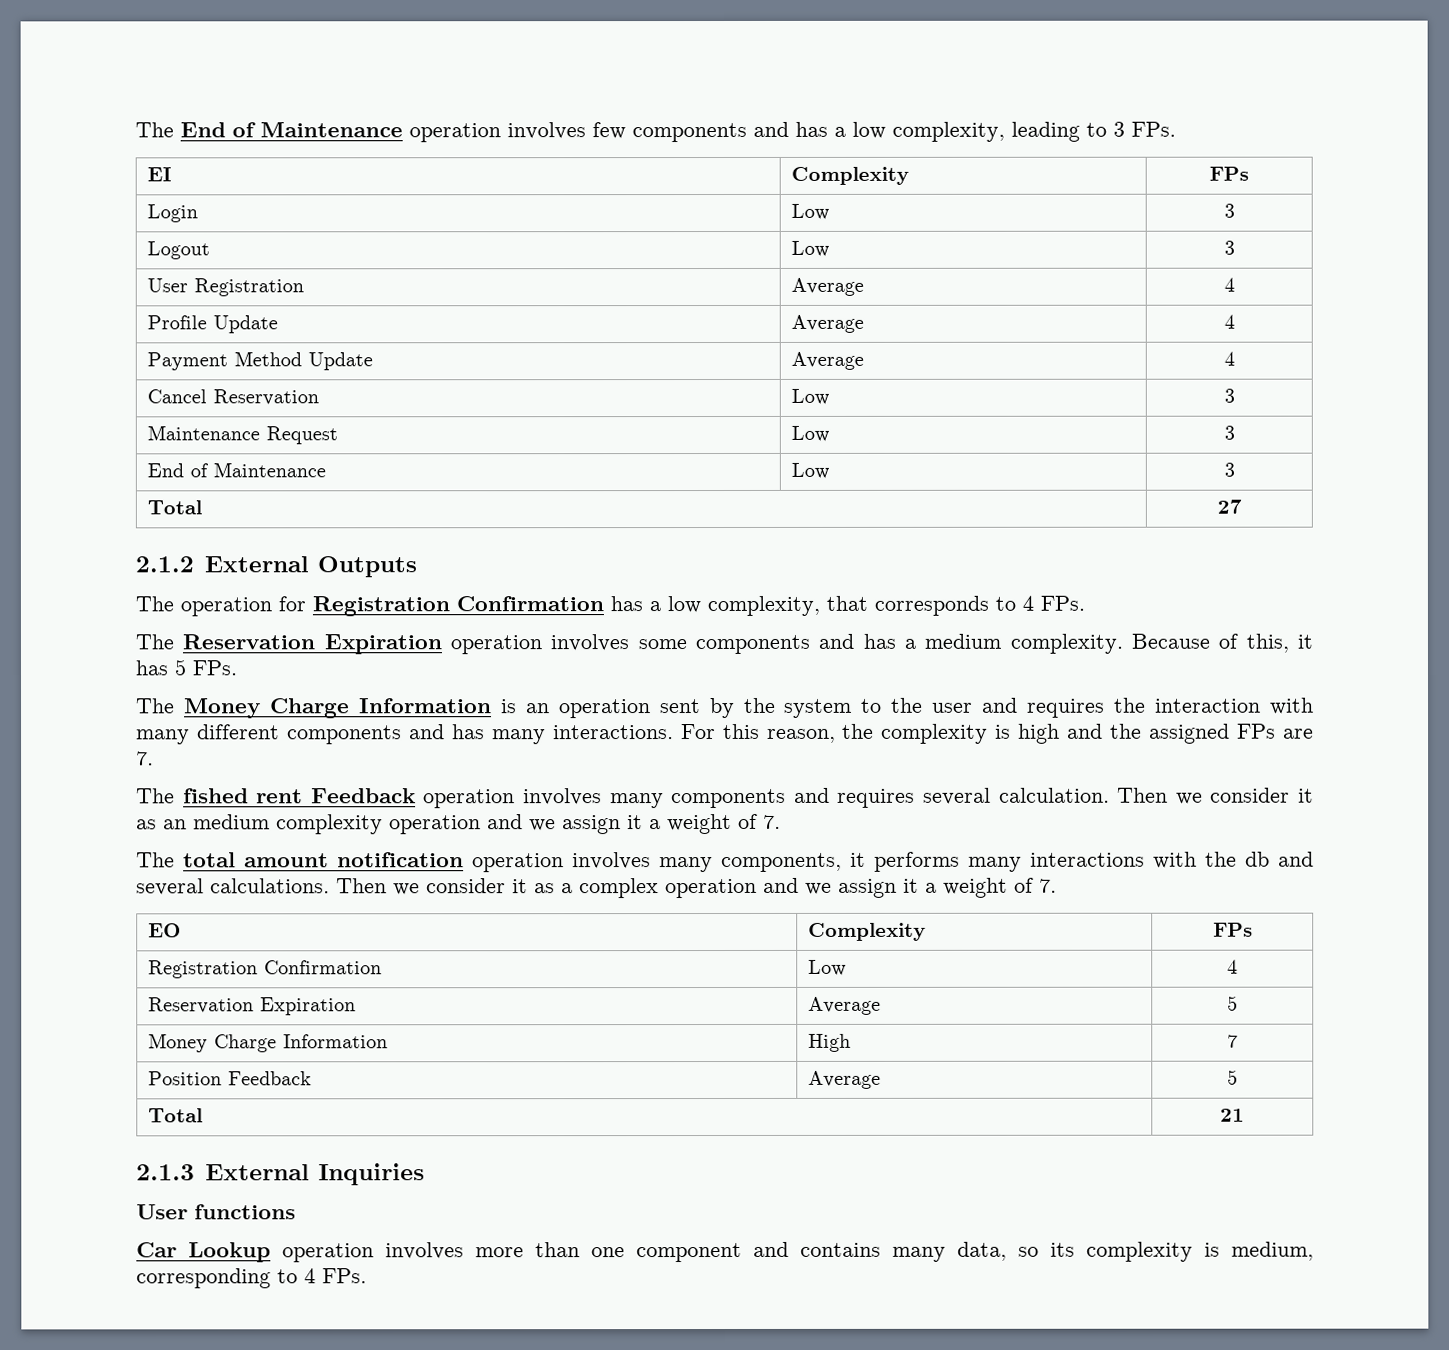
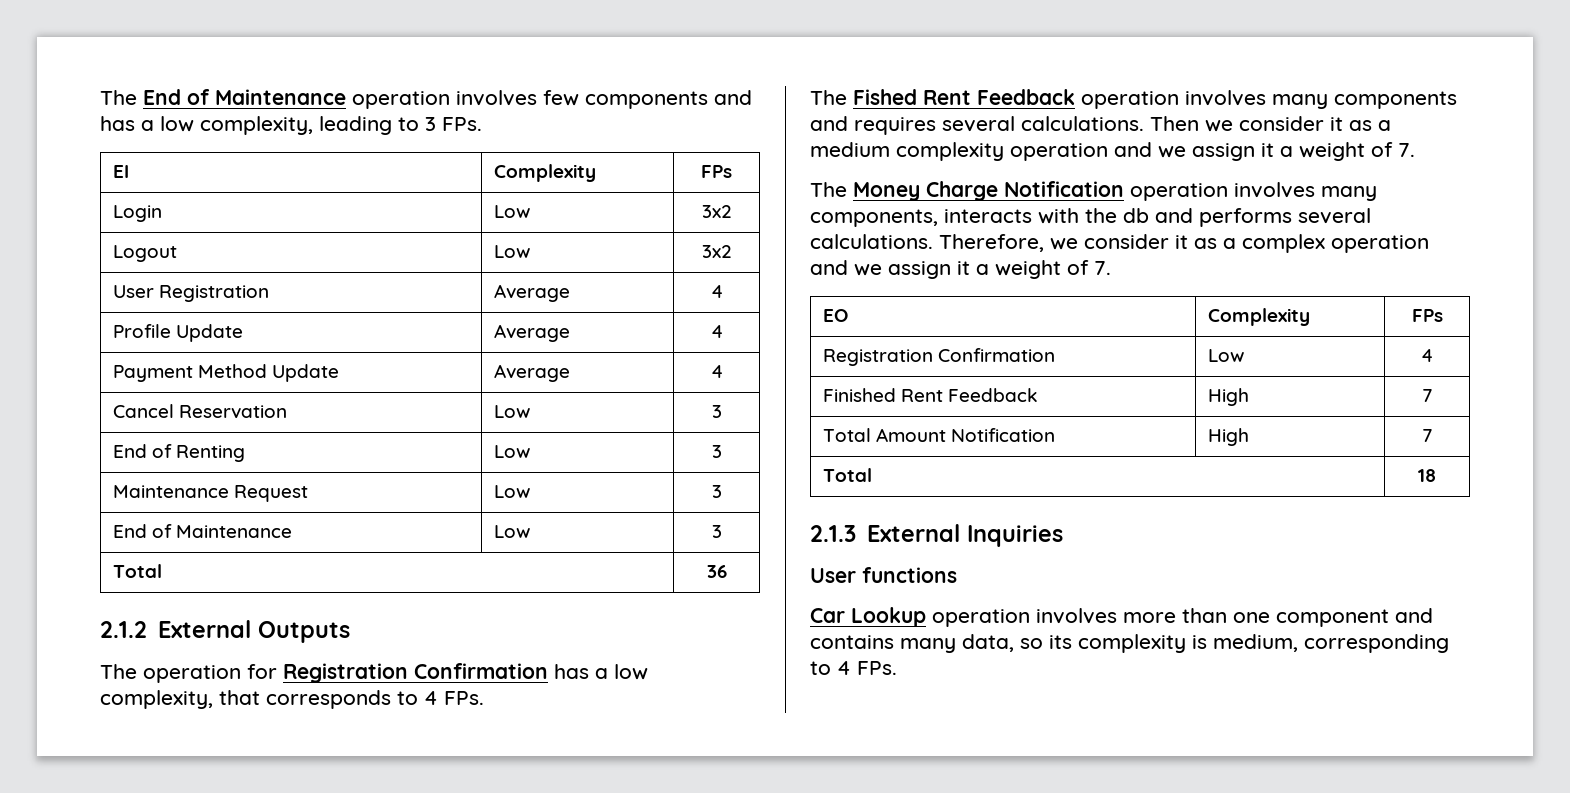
[1223,203,1235,218] 3 -> [702,205,731,218] 3x2
[1223,240,1235,255] 3 -> [702,245,731,258] 3x2
(1235, 395) none -> [112,444,245,462] [493,445,530,458] [711,445,722,458] // End of Renting | Low | 3
[1216,499,1242,514] 27 -> [706,565,727,578] 36
[182,633,1313,655] [135,659,238,676] [136,697,1314,719] [136,723,1314,745] [136,751,154,766] [136,788,304,804] Reservation Expiration operation involves some components and has a medium complexity. Because of this, it has 5 FPs. // The Money Charge Information is an operation sent by the system to the user and requires the interaction with many different components and has many interactions. For this reason, the complexity is high and the assigned FPs are 7. // The fished rent -> [853,89,971,105] Fished Rent
[998,787,1314,805] [136,819,187,830] calculation. Then we consider it as an -> [1021,116,1391,132] calculations. Then we consider it as a
[183,852,464,868] total amount notification -> [853,181,1124,201] Money Charge Notification
[850,851,1145,872] it performs many interactions -> [944,209,1032,223] interacts
[136,878,387,896] several calculations. Then -> [1199,208,1371,227] [810,234,1044,252] performs several calculations. Therefore,
[147,997,356,1016] [807,996,881,1015] [1227,995,1238,1011] [147,1033,388,1053] [807,1033,851,1052] [1227,1034,1238,1048] [147,1071,312,1086] [807,1070,881,1089] [1227,1069,1238,1085] [147,1108,203,1123] [1220,1108,1245,1122] Reservation Expiration | Average | 5 // Money Charge Information | High | 7 // Position Feedback | Average | 5 // Total | 21 -> [822,388,1038,402] [1207,388,1249,406] [1422,389,1432,402] [822,428,1055,442] [1207,428,1249,446] [1422,429,1432,442] [822,468,872,482] [1418,469,1436,482] Finished Rent Feedback | High | 7 // Total Amount Notification | High | 7 // Total | 18

